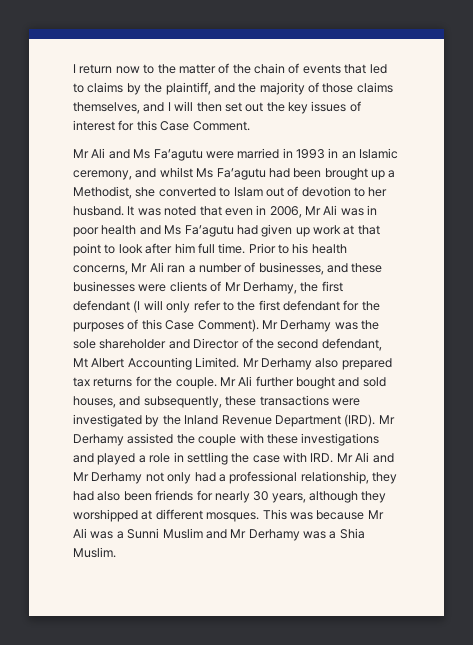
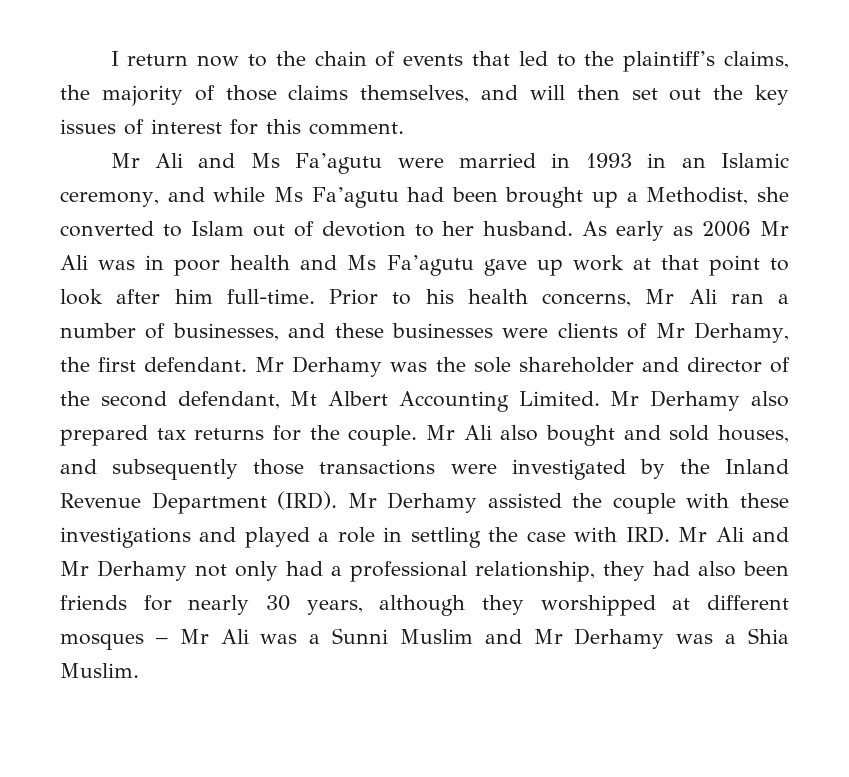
[178,63,251,74] matter of the -> (306, 58) none
[87,82,235,95] claims by the plaintiff, and -> [584,51,789,72] the plaintiff’s claims,
[167,102,171,111] I -> (518, 92) none
[160,121,250,131] Case Comment. -> [309,122,404,135] comment.
[159,167,193,178] whilst -> [213,187,266,202] while
[127,205,302,218] It was noted that even in 2006, -> [582,221,752,241] As early as 2006
[236,224,293,237] had given -> [483,259,527,276] gave
[197,243,246,254] full time. -> [226,289,315,304] full-time.
[73,300,380,313] [73,319,259,332] defendant (I will only refer to the first defendant for the purposes of this Case Comment). -> [144,357,248,372] defendant.
[193,338,240,349] Director -> [686,357,762,373] director
[255,376,294,387] further -> [500,425,539,441] also
[143,396,257,408] subsequently, these -> [112,459,305,480] subsequently those
[206,509,365,522] mosques. This was because -> [60,633,168,650] mosques –

